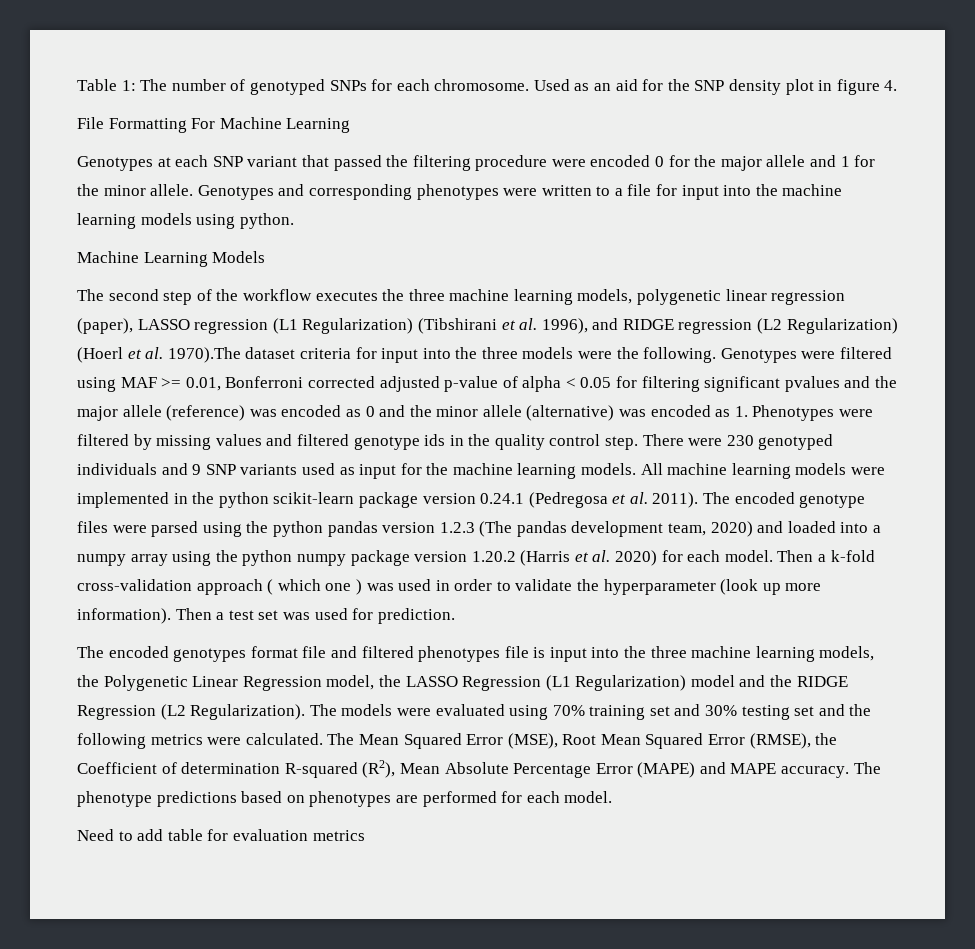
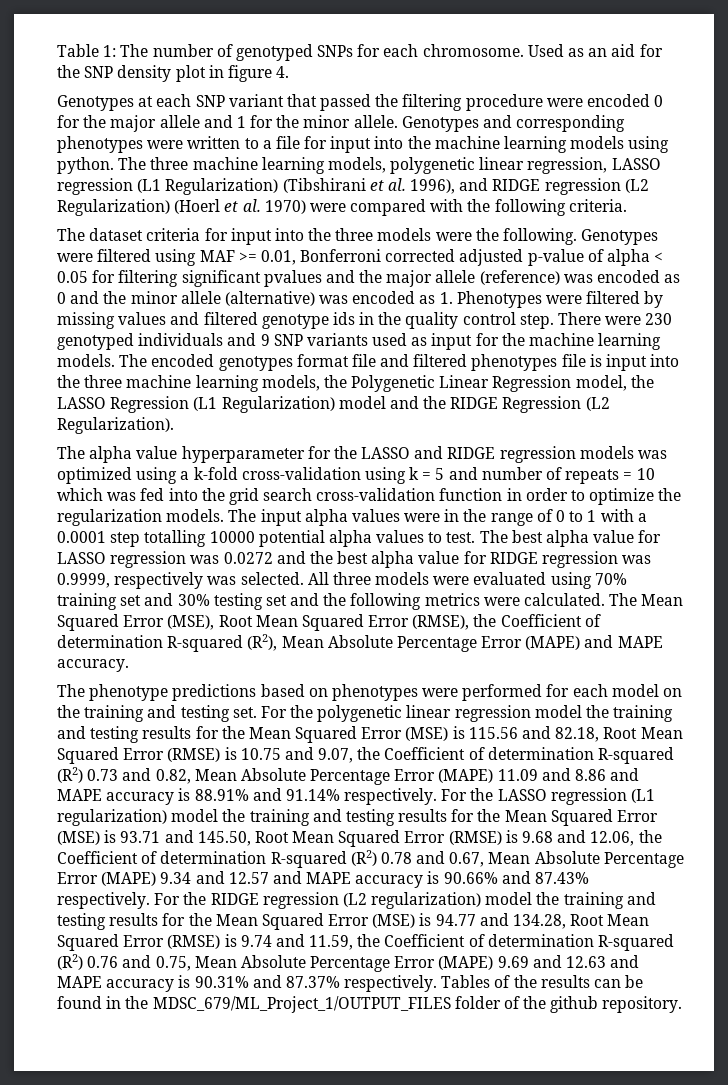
[77,117,351,133] // File Formatting For Machine Learning -> (290, 72) none
[77,251,266,267] [77,289,405,305] // Machine Learning Models // The second step of the workflow executes the -> [118,157,147,170] The
[771,290,846,305] [77,318,133,334] regression (paper), -> [527,157,608,174] regression,
[167,347,241,363] 1970).The -> [264,199,627,216] [57,228,85,241] 1970) were compared with the following criteria. // The
[640,463,886,479] [77,492,866,508] [77,521,882,537] [77,550,875,566] [77,579,822,595] [77,608,455,624] All machine learning models were implemented in the python scikit-learn package version 0.24.1 (Pedregosa et al. 2011). The encoded genotype files were parsed using the python pandas version 1.2.3 (The pandas development team, 2020) and loaded into a numpy array using the python numpy package version 1.20.2 (Harris et al. 2020) for each model. Then a k-fold cross-validation approach ( which one ) was used in order to validate the hyperparameter (look up more information). Then a test set was used for prediction. // -> (115, 360) none
[309,704,337,716] The -> [57,446,668,463] [57,467,655,484] [57,488,682,505] [57,509,647,526] [57,530,662,547] [57,551,652,568] [57,572,371,589] // The alpha value hyperparameter for the LASSO and RIDGE regression models was optimized using a k-fold cross-validation using k = 5 and number of repeats = 10 which was fed into the grid search cross-validation function in order to optimize the regularization models. The input alpha values were in the range of 0 to 1 with a 0.0001 step totalling 10000 potential alpha values to test. The best alpha value for LASSO regression was 0.0272 and the best alpha value for RIDGE regression was 0.9999, respectively was selected. All three
(850, 772) none -> (129, 665) //
[395,795,418,803] are -> [422,688,459,697] were
[564,791,613,803] [77,829,365,841] model. // Need to add table for evaluation metrics -> [611,684,683,697] [57,705,674,722] [57,726,683,743] [57,747,675,764] [57,767,640,785] [57,788,656,805] [57,809,659,826] [57,830,662,847] [57,850,684,868] [57,871,590,888] [57,892,656,909] [57,913,650,930] [57,934,675,951] [57,954,640,972] [57,975,644,992] [57,996,683,1013] model on the training and testing set. For the polygenetic linear regression model the training and testing results for the Mean Squared Error (MSE) is 115.56 and 82.18, Root Mean Squared Error (RMSE) is 10.75 and 9.07, the Coefficient of determination R-squared (R2) 0.73 and 0.82, Mean Absolute Percentage Error (MAPE) 11.09 and 8.86 and MAPE accuracy is 88.91% and 91.14% respectively. For the LASSO regression (L1 regularization) model the training and testing results for the Mean Squared Error (MSE) is 93.71 and 145.50, Root Mean Squared Error (RMSE) is 9.68 and 12.06, the Coefficient of determination R-squared (R2) 0.78 and 0.67, Mean Absolute Percentage Error (MAPE) 9.34 and 12.57 and MAPE accuracy is 90.66% and 87.43% respectively. For the RIDGE regression (L2 regularization) model the training and testing results for the Mean Squared Error (MSE) is 94.77 and 134.28, Root Mean Squared Error (RMSE) is 9.74 and 11.59, the Coefficient of determination R-squared (R2) 0.76 and 0.75, Mean Absolute Percentage Error (MAPE) 9.69 and 12.63 and MAPE accuracy is 90.31% and 87.37% respectively. Tables of the results can be found in the MDSC_679/ML_Project_1/OUTPUT_FILES folder of the github repository.

